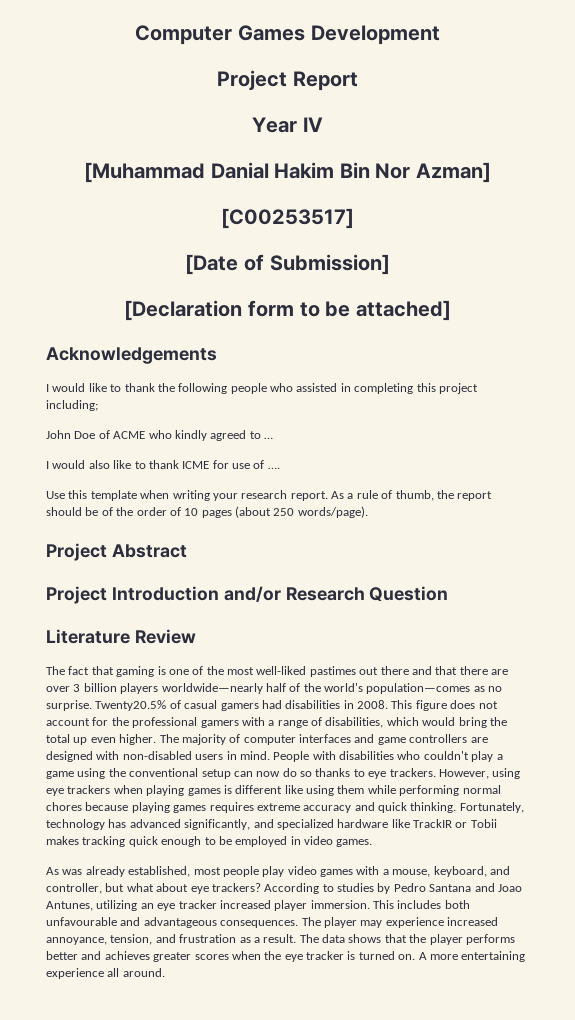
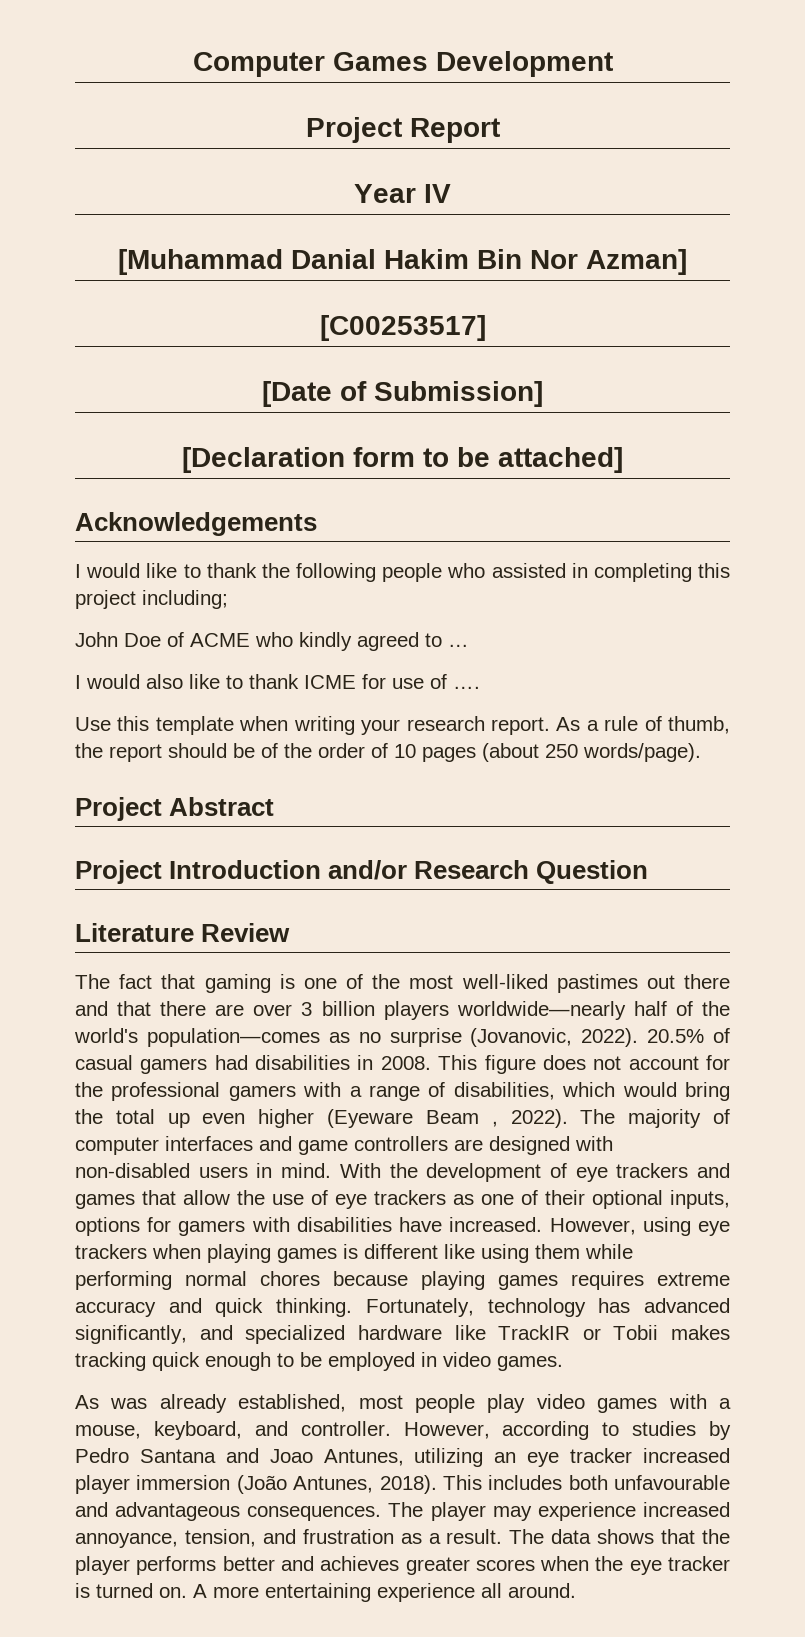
[46,700,167,711] surprise. Twenty20.5% -> [389,1028,705,1047] surprise (Jovanovic, 2022). 20.5%
[119,734,157,745] higher. -> [258,1109,568,1128] higher (Eyeware Beam , 2022).
[273,751,503,762] [46,768,436,779] People with disabilities who couldn't play a game using the conventional setup can now do so thanks to eye trackers. -> [339,1163,730,1182] [75,1190,730,1209] [75,1217,543,1236] With the development of eye trackers and games that allow the use of eye trackers as one of their optional inputs, options for gamers with disabilities have increased.
[46,883,320,894] controller, but what about eye trackers? According -> [300,1421,590,1440] controller. However, according
[310,900,370,909] immersion. -> [136,1475,437,1494] immersion (João Antunes, 2018).

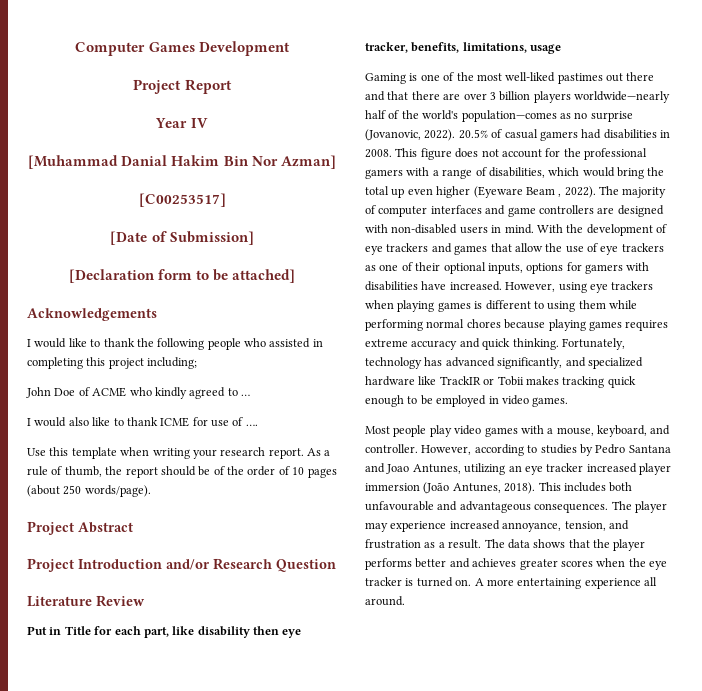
[75,974,271,993] The fact that gaming -> [27,626,302,638] [365,42,562,54] [365,73,406,84] Put in Title for each part, like disability then eye tracker, benefits, limitations, usage // Gaming
[444,1244,475,1259] like -> [533,301,544,309] to
[75,1394,403,1413] As was already established, most -> [365,426,390,434] Most

